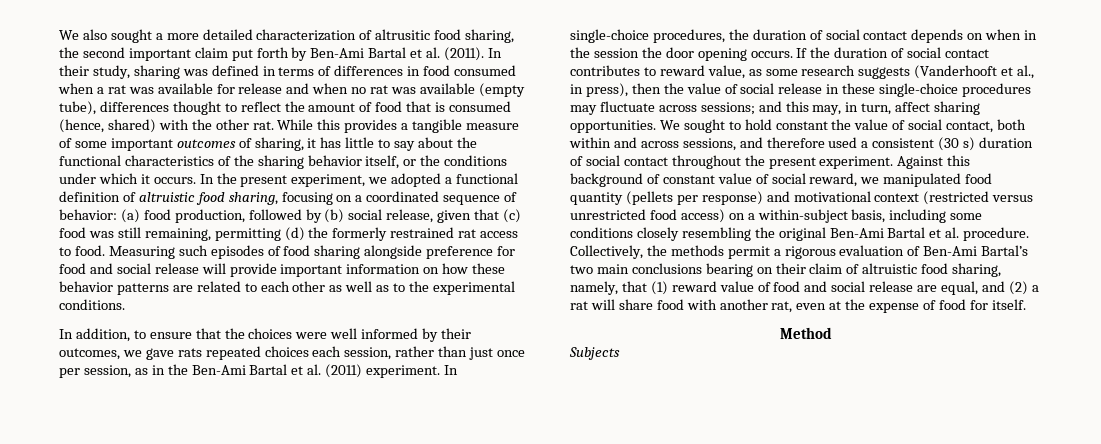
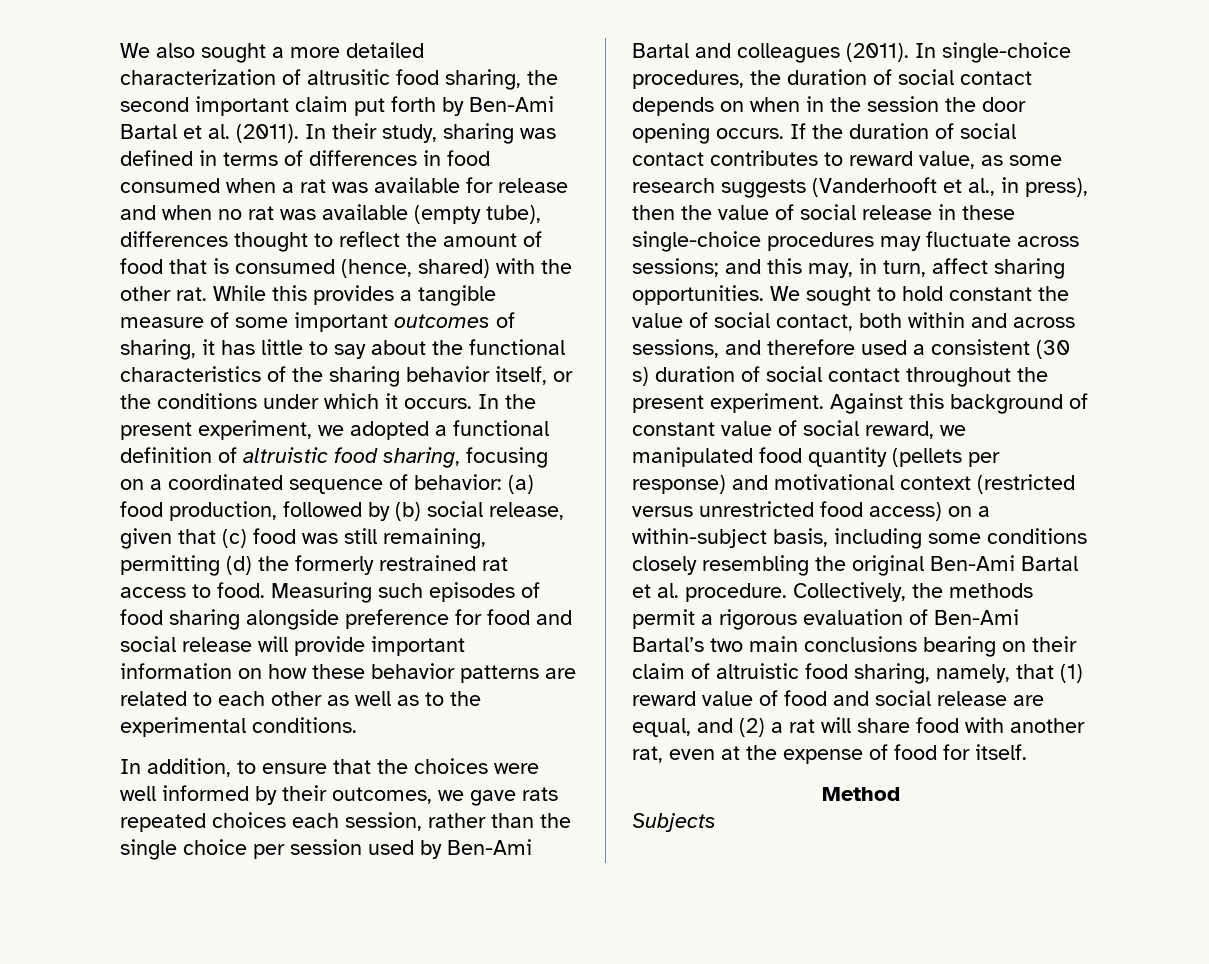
[469,347,526,360] [59,364,441,378] just once per session, as in the Ben-Ami Bartal et al. (2011) experiment. -> [540,813,571,828] [120,839,532,860] [632,43,909,63] the single choice per session used by Ben-Ami Bartal and colleagues (2011).

